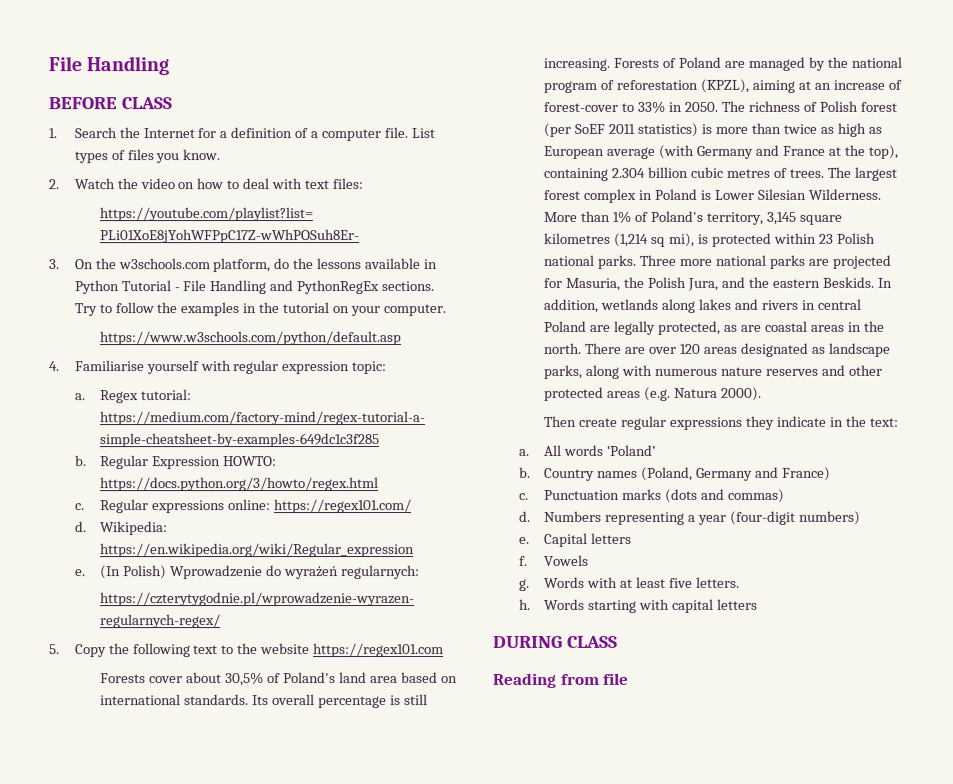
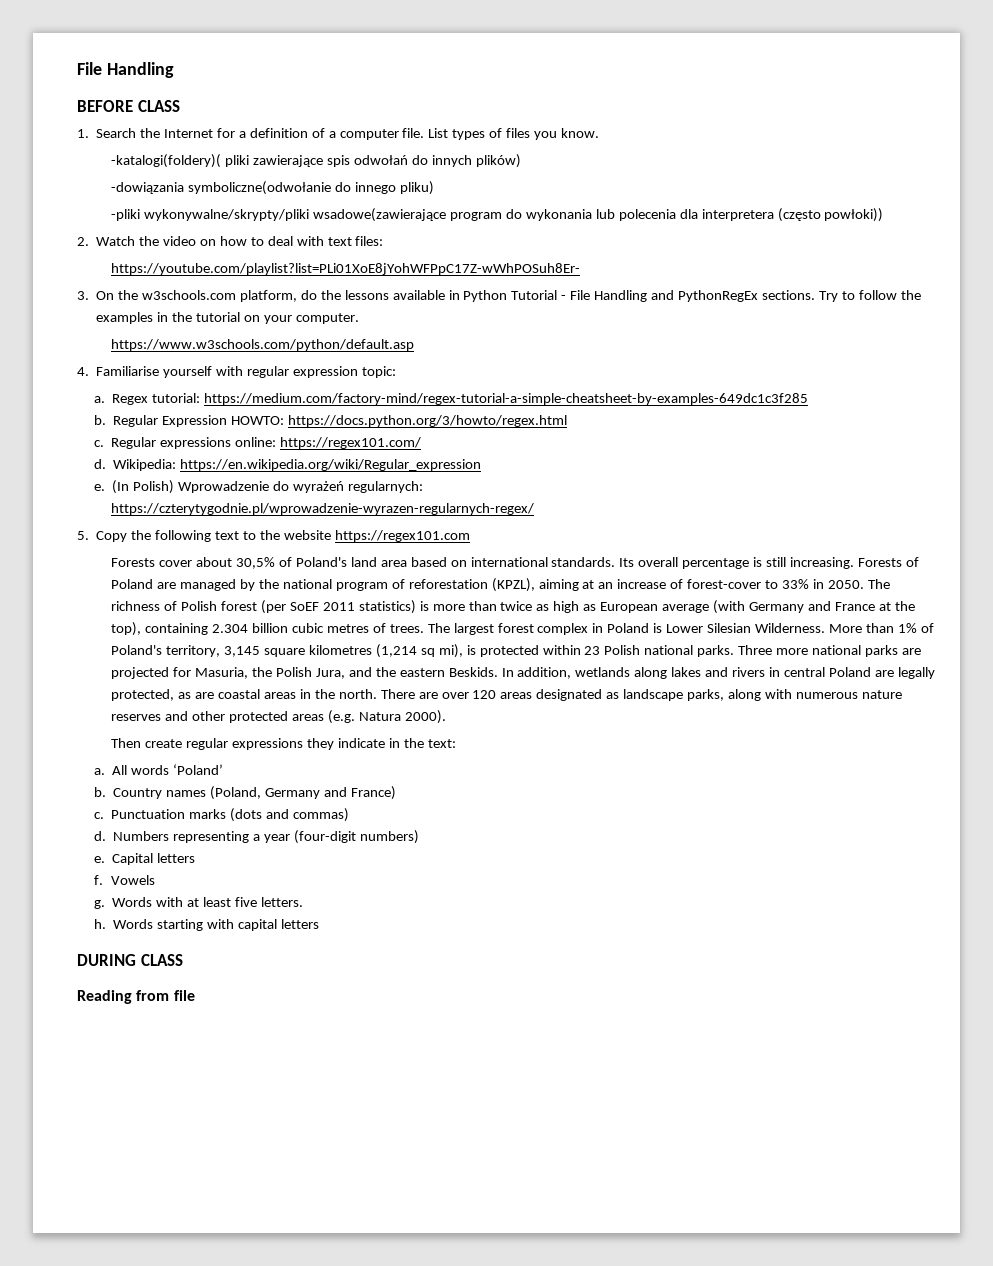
(221, 155) none -> [111,154,521,168] [111,181,435,195] [111,208,884,222] // -katalogi(foldery)( pliki zawierające spis odwołań do innych plików) // -dowiązania symboliczne(odwołanie do innego pliku) // -pliki wykonywalne/skrypty/pliki wsadowe(zawierające program do wykonania lub polecenia dla interpretera (często powłoki))

